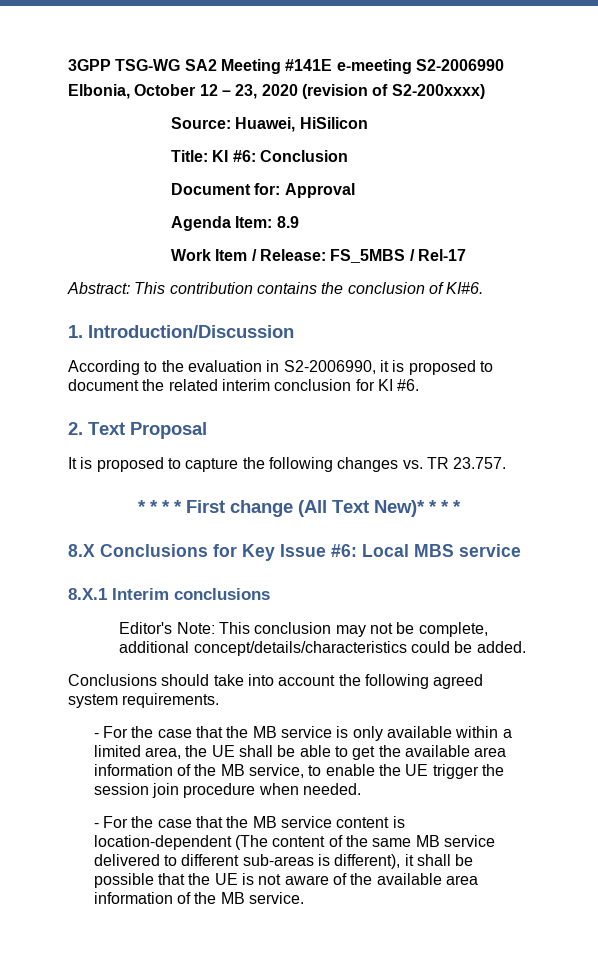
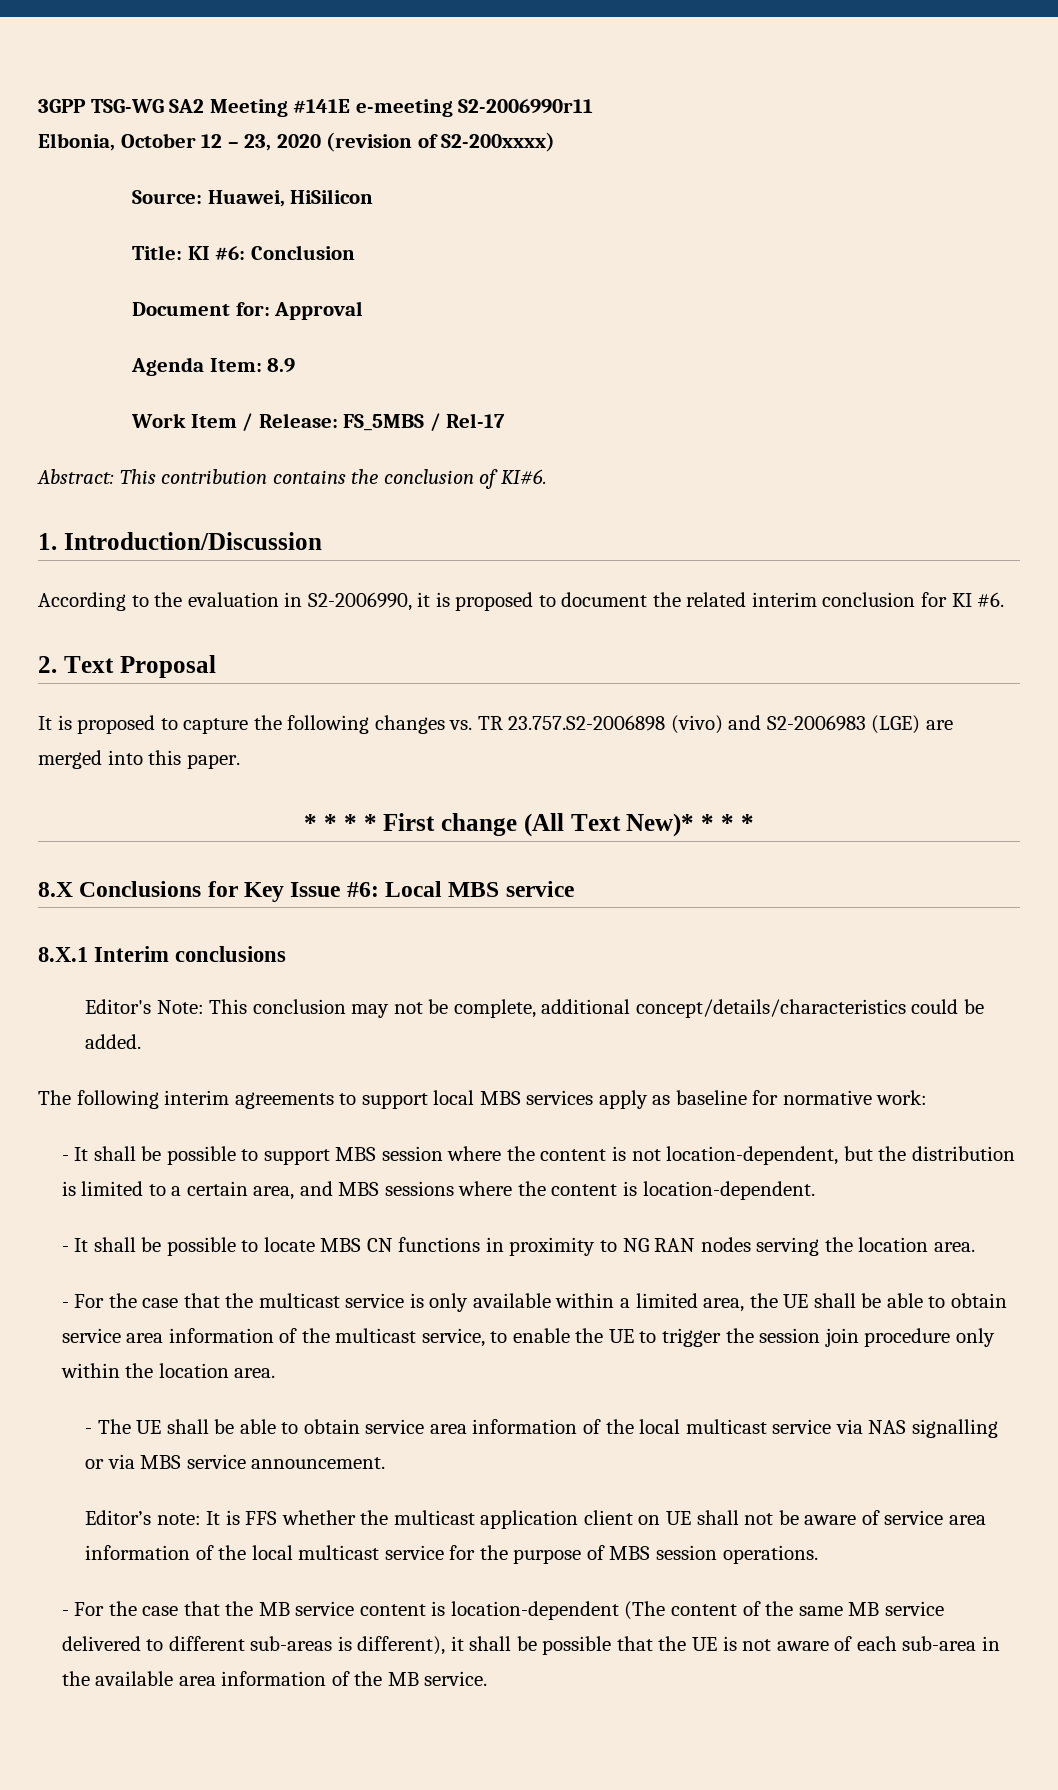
[415,59,504,71] S2-2006990 -> [458,99,594,114] S2-2006990r11
[453,457,507,469] 23.757. -> [508,715,954,734] [38,750,240,769] 23.757.S2-2006898 (vivo) and S2-2006983 (LGE) are merged into this paper.
[68,674,484,689] [68,693,220,708] [93,726,277,738] Conclusions should take into account the following agreed system requirements. // - For the case that the MB -> [38,1090,928,1109] [61,1146,1015,1165] [61,1181,815,1200] [61,1237,975,1256] [61,1293,340,1308] The following interim agreements to support local MBS services apply as baseline for normative work: // - It shall be possible to support MBS session where the content is not location-dependent, but the distribution is limited to a certain area, and MBS sessions where the content is location-dependent. // - It shall be possible to locate MBS CN functions in proximity to NG RAN nodes serving the location area. // - For the case that the multicast
[352,745,507,760] [93,764,245,776] get the available area information of the MB -> [950,1293,1007,1308] [61,1328,417,1343] obtain service area information of the multicast
(429, 770) none -> [639,1331,657,1343] to
[258,783,362,795] when needed. -> [955,1328,995,1347] [60,1363,276,1378] [85,1419,998,1438] [85,1454,386,1469] [85,1510,986,1529] [85,1545,818,1564] only within the location area. // - The UE shall be able to obtain service area information of the local multicast service via NAS signalling or via MBS service announcement. // Editor’s note: It is FFS whether the multicast application client on UE shall not be aware of service area information of the local multicast service for the purpose of MBS session operations.
(347, 879) none -> [856,1636,1000,1651] each sub-area in

